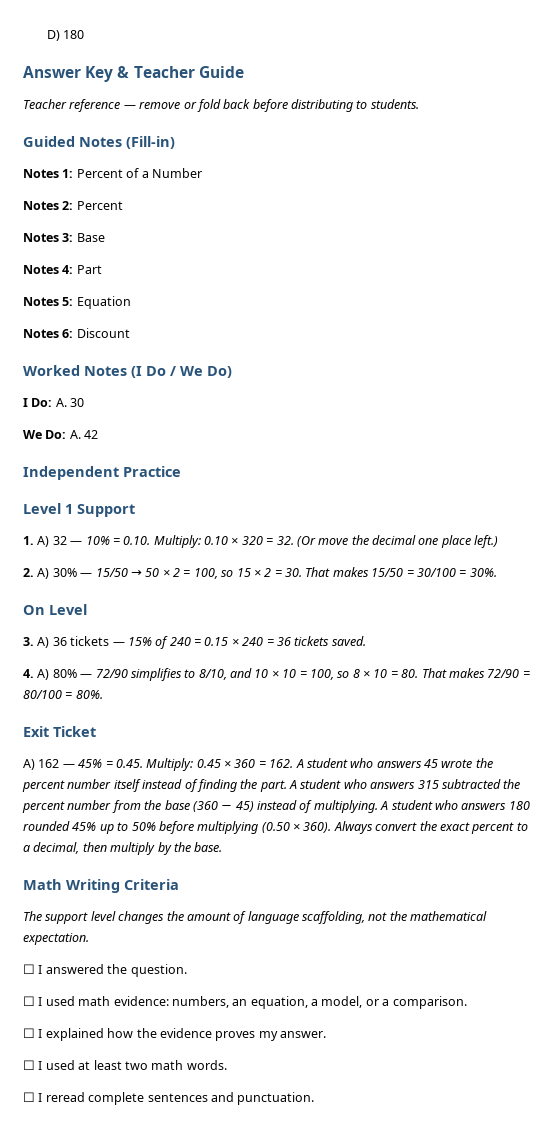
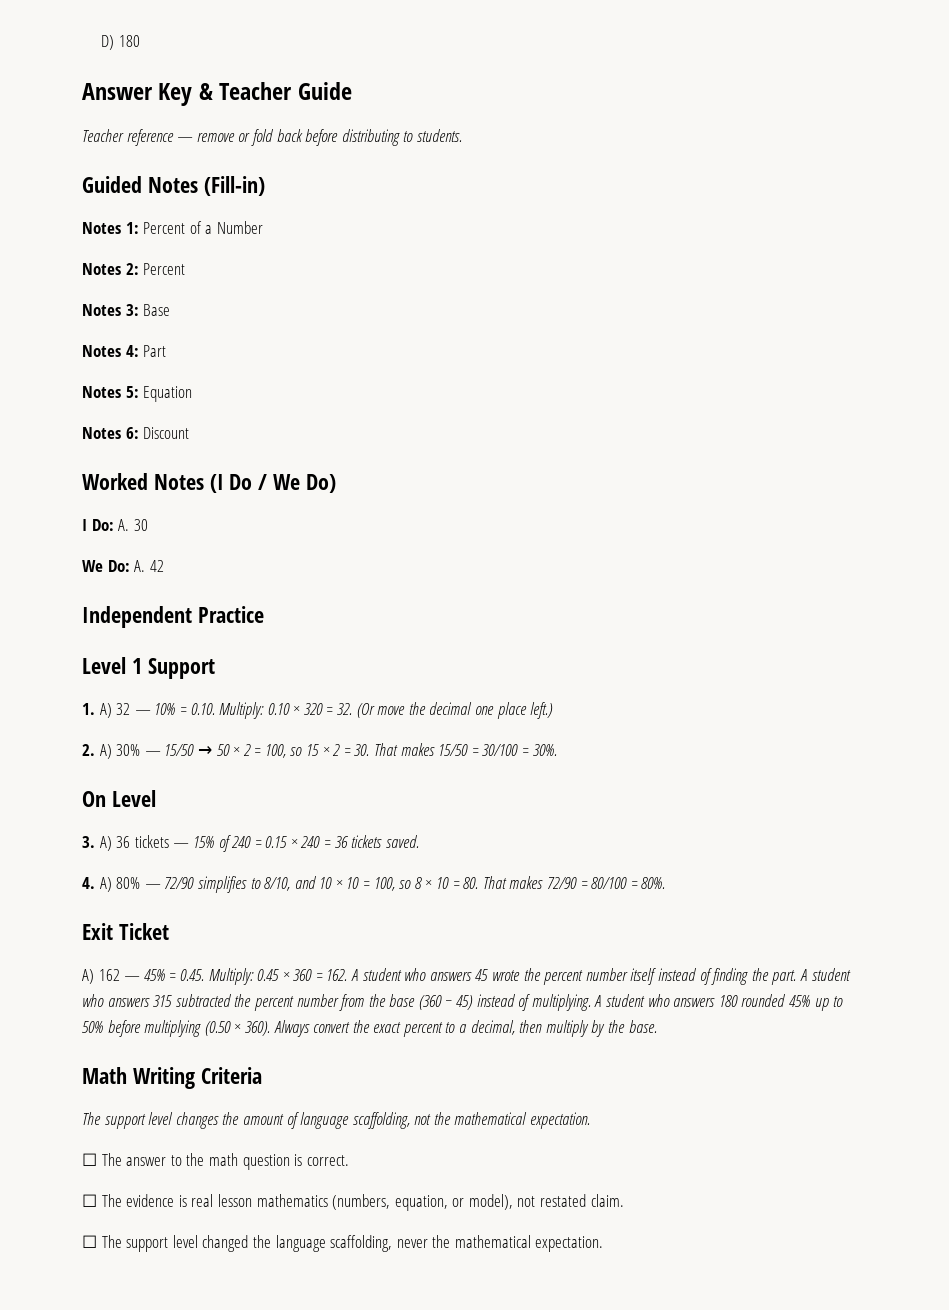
[38,964,187,977] [23,996,467,1009] [23,1028,326,1041] [23,1060,227,1070] [23,1092,315,1105] I answered the question. // ☐ I used math evidence: numbers, an equation, a model, or a comparison. // ☐ I explained how the evidence proves my answer. // ☐ I used at least two math words. // ☐ I reread complete sentences and punctuation. -> [101,1153,349,1170] [82,1194,624,1211] [82,1235,604,1252] The answer to the math question is correct. // ☐ The evidence is real lesson mathematics (numbers, equation, or model), not restated claim. // ☐ The support level changed the language scaffolding, never the mathematical expectation.

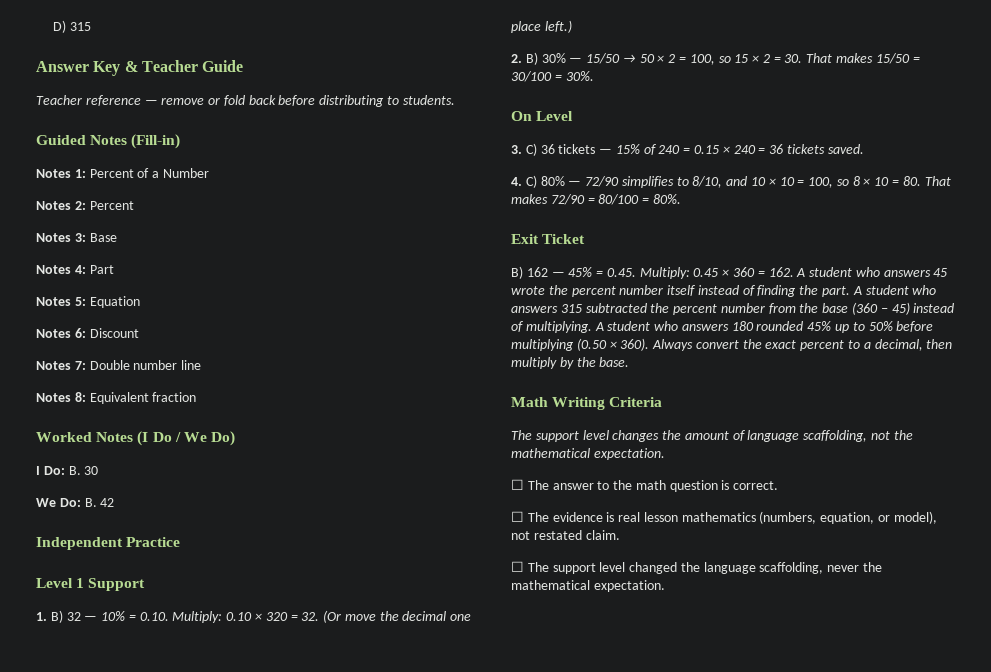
[118,35,140,47] 180 -> [70,22,92,31] 315
(190, 433) none -> [36,360,202,370] [36,392,197,404] // Notes 7: Double number line // Notes 8: Equivalent fraction
[118,519,130,531] A. -> [68,466,81,475] B.
[134,560,146,572] A. -> [84,498,97,507] B.
[99,703,112,718] A) -> [50,610,63,623] B)
[99,744,112,759] A) -> [525,52,538,65] B)
[99,836,112,851] A) -> [525,143,537,156] C)
[99,877,112,892] A) -> [525,175,537,188] C)
[82,969,94,984] A) -> [511,266,523,279] B)

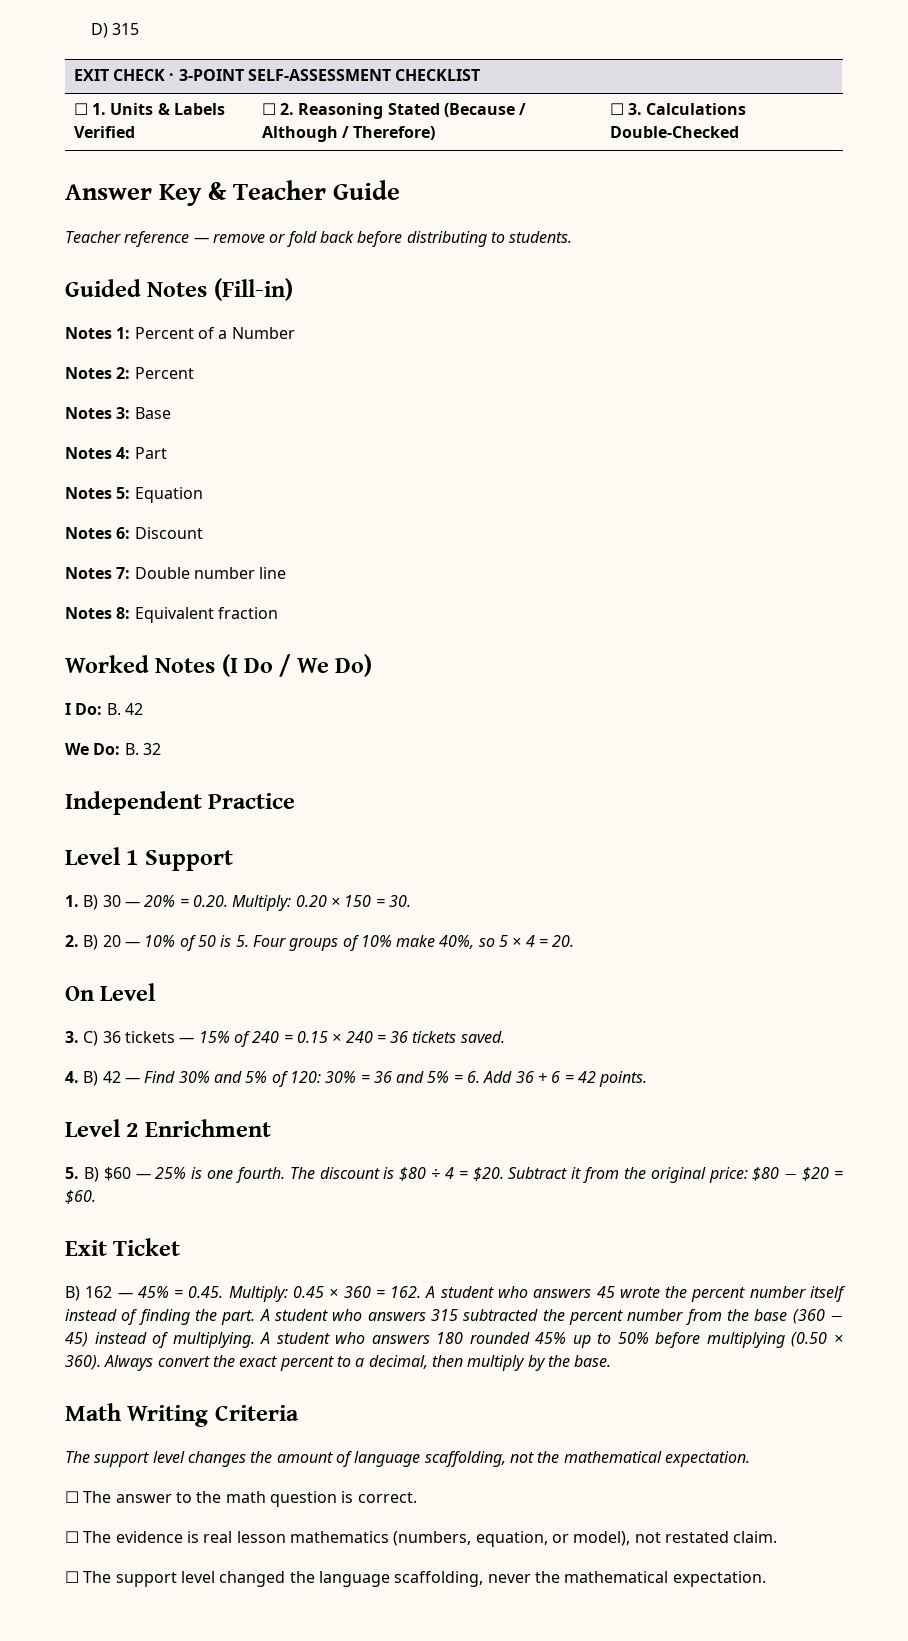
(92, 26) none -> [73,69,481,81] [73,103,225,115] [73,126,135,138] [261,103,527,119] [261,126,436,142] [609,103,747,115] [609,126,739,138] // EXIT CHECK · 3-POINT SELF-ASSESSMENT CHECKLIST // ☐ 1. Units & Labels Verified | ☐ 2. Reasoning Stated (Because / Although / Therefore) | ☐ 3. Calculations Double-Checked
[84,466,99,475] 30 -> [124,703,143,715] 42
[100,498,115,507] 42 -> [142,743,161,755] 32
[66,610,472,623] [511,20,572,33] [511,52,920,65] [511,71,594,82] 32 — 10% = 0.10. Multiply: 0.10 × 320 = 32. (Or move the decimal one place left.) // 2. B) 30% — 15/50 → 50 × 2 = 100, so 15 × 2 = 30. That makes 15/50 = 30/100 = 30%. -> [102,895,411,911] [65,935,575,951] 30 — 20% = 0.20. Multiply: 0.20 × 150 = 30. // 2. B) 20 — 10% of 50 is 5. Four groups of 10% make 40%, so 5 × 4 = 20.
[525,175,951,188] [511,194,681,205] C) 80% — 72/90 simplifies to 8/10, and 10 × 10 = 100, so 8 × 10 = 80. That makes 72/90 = 80/100 = 80%. -> [83,1071,648,1087] [65,1119,271,1137] [65,1167,844,1183] [65,1190,96,1204] B) 42 — Find 30% and 5% of 120: 30% = 36 and 5% = 6. Add 36 + 6 = 42 points. // Level 2 Enrichment // 5. B) $60 — 25% is one fourth. The discount is $80 ÷ 4 = $20. Subtract it from the original price: $80 − $20 = $60.

